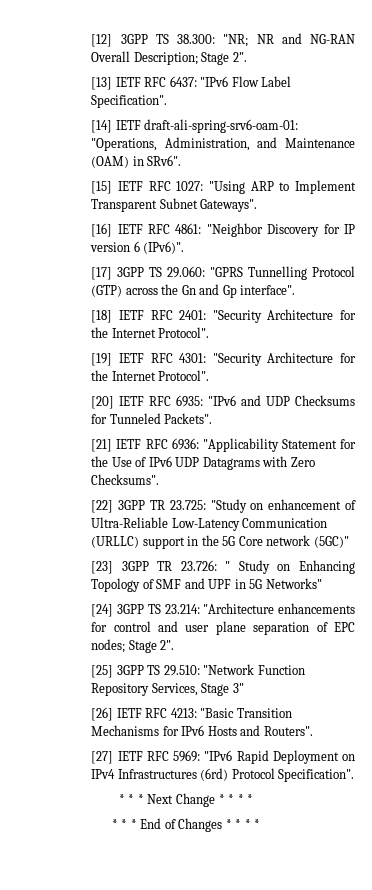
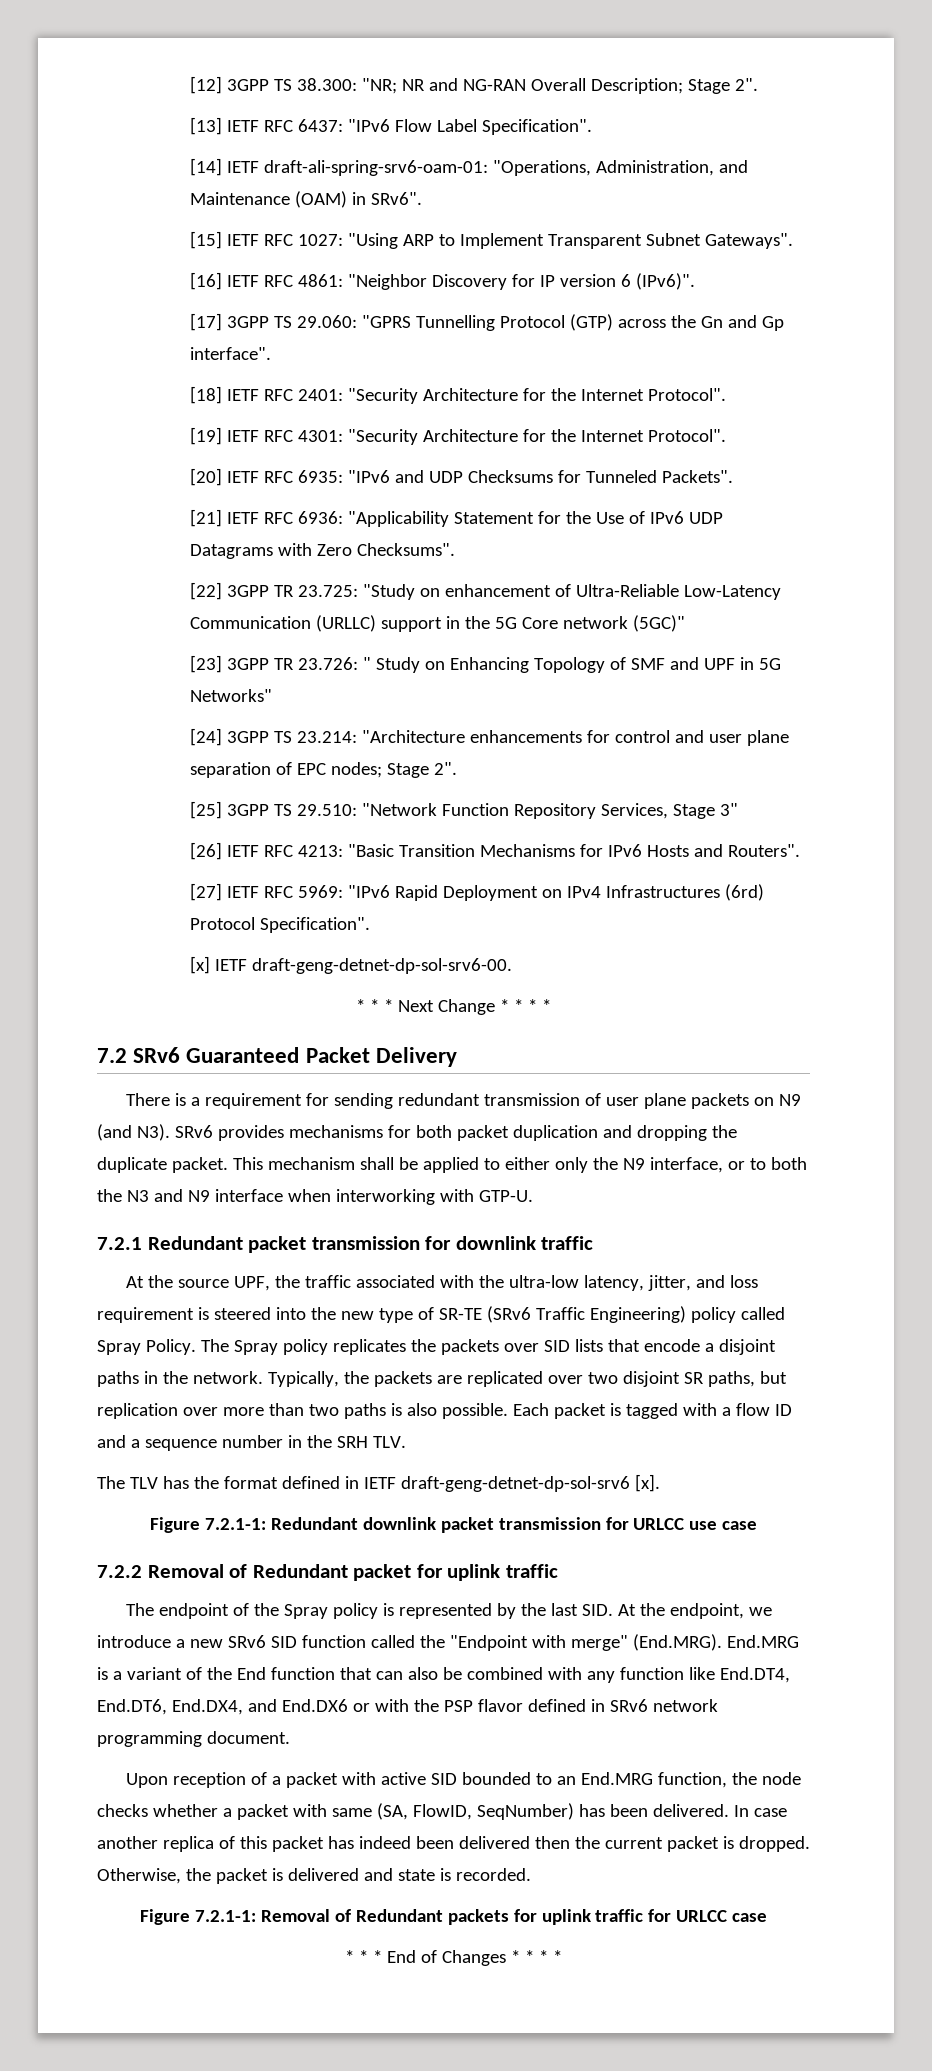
(355, 775) none -> [190,956,513,974] // [x] IETF draft-geng-detnet-dp-sol-srv6-00.
(254, 799) none -> [97,1047,457,1067] [126,1093,802,1109] [97,1124,737,1141] [97,1157,807,1173] [97,1189,533,1205] [97,1236,594,1253] [126,1275,759,1291] [97,1306,785,1323] [97,1339,776,1355] [97,1371,787,1387] [97,1403,792,1419] [97,1435,406,1451] [97,1474,660,1492] [149,1517,758,1533] [97,1564,558,1581] [126,1603,773,1619] [97,1634,799,1651] [97,1667,790,1683] [97,1699,718,1715] [97,1731,290,1747] [126,1772,802,1788] [97,1803,787,1820] [97,1836,810,1852] [97,1868,531,1884] [139,1909,768,1925] // 7.2 SRv6 Guaranteed Packet Delivery // There is a requirement for sending redundant transmission of user plane packets on N9 (and N3). SRv6 provides mechanisms for both packet duplication and dropping the duplicate packet. This mechanism shall be applied to either only the N9 interface, or to both the N3 and N9 interface when interworking with GTP-U. // 7.2.1 Redundant packet transmission for downlink traffic // At the source UPF, the traffic associated with the ultra-low latency, jitter, and loss requirement is steered into the new type of SR-TE (SRv6 Traffic Engineering) policy called Spray Policy. The Spray policy replicates the packets over SID lists that encode a disjoint paths in the network. Typically, the packets are replicated over two disjoint SR paths, but replication over more than two paths is also possible. Each packet is tagged with a flow ID and a sequence number in the SRH TLV. // The TLV has the format defined in IETF draft-geng-detnet-dp-sol-srv6 [x]. // Figure 7.2.1-1: Redundant downlink packet transmission for URLCC use case // 7.2.2 Removal of Redundant packet for uplink traffic // The endpoint of the Spray policy is represented by the last SID. At the endpoint, we introduce a new SRv6 SID function called the "Endpoint with merge" (End.MRG). End.MRG is a variant of the End function that can also be combined with any function like End.DT4, End.DT6, End.DX4, and End.DX6 or with the PSP flavor defined in SRv6 network programming document. // Upon reception of a packet with active SID bounded to an End.MRG function, the node checks whether a packet with same (SA, FlowID, SeqNumber) has been delivered. In case another replica of this packet has indeed been delivered then the current packet is dropped. Otherwise, the packet is delivered and state is recorded. // Figure 7.2.1-1: Removal of Redundant packets for uplink traffic for URLCC case

